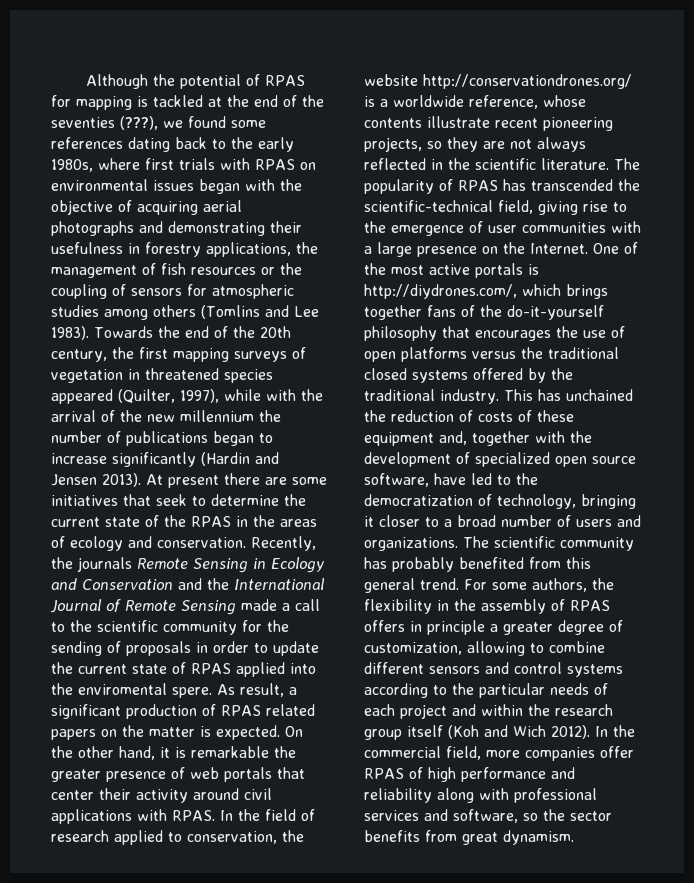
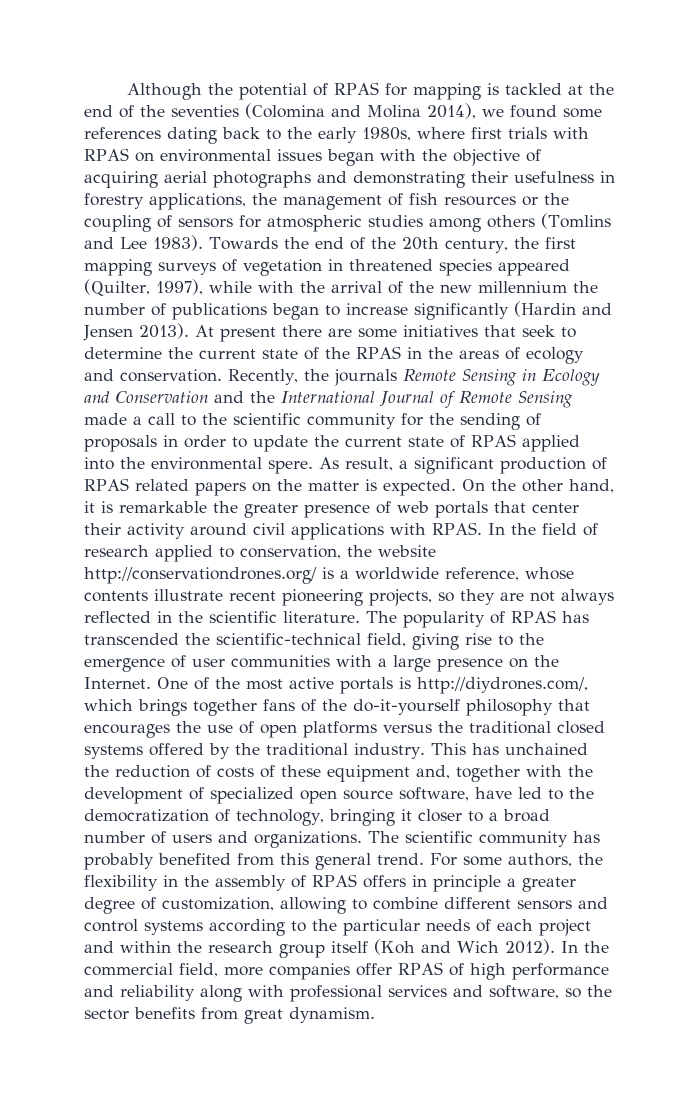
[120,116,158,130] (???), -> [245,103,476,119] (Colomina and Molina 2014),
[78,683,167,695] enviromental -> [151,457,262,470] environmental

